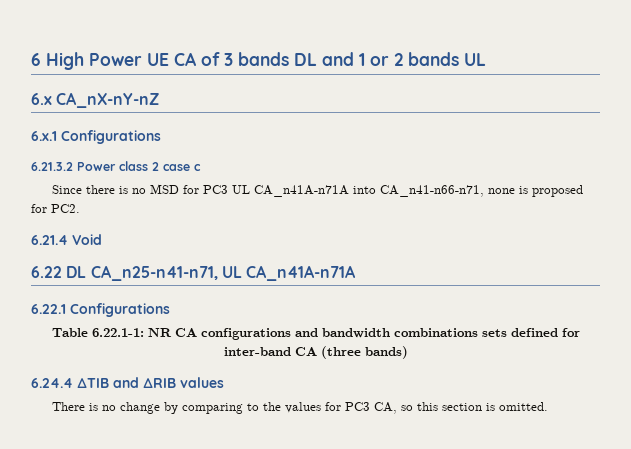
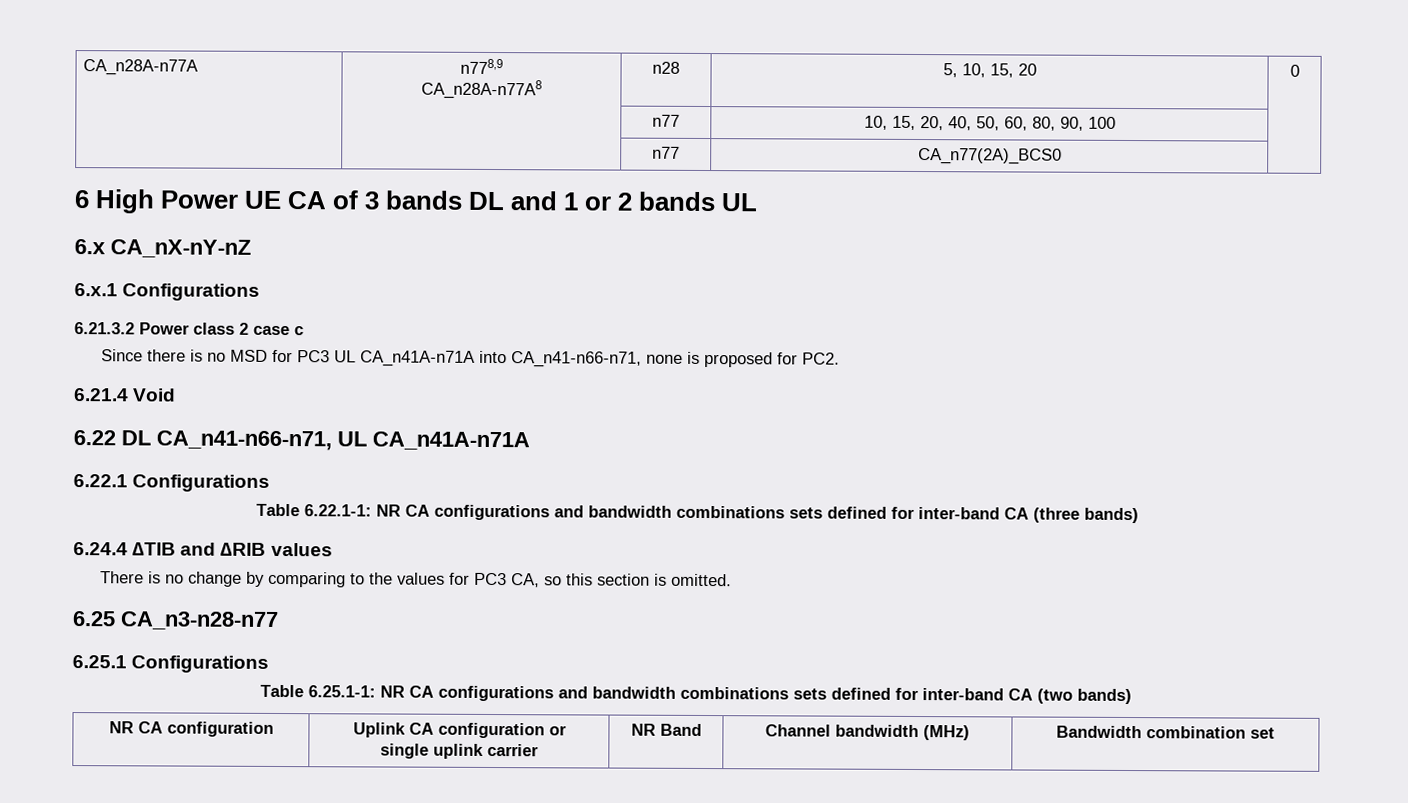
(31, 59) none -> [83,59,199,76] [459,58,503,75] [420,79,542,100] [652,61,680,74] [942,63,1037,78] [1289,64,1300,77] [652,114,680,127] [863,115,1116,131] [652,146,680,159] [917,148,1062,165] CA_n28A-n77A | n778,9 // CA_n28A-n77A8 | n28 | 5, 10, 15, 20 | 0 // | | n77 | 10, 15, 20, 40, 50, 60, 80, 90, 100 | // | | n77 | CA_n77(2A)_BCS0 | //
[90,265,218,281] CA_n25-n41-n71, -> [156,430,332,451] CA_n41-n66-n71,
(548, 406) none -> [72,611,279,630] [72,655,270,673] [260,684,1132,705] [108,721,274,737] [352,722,567,739] [379,743,539,759] [630,723,702,736] [765,724,970,741] [1056,725,1275,739] // 6.25 CA_n3-n28-n77 // 6.25.1 Configurations // Table 6.25.1-1: NR CA configurations and bandwidth combinations sets defined for inter-band CA (two bands) // NR CA configuration | Uplink CA configuration or // single uplink carrier | NR Band | Channel bandwidth (MHz) | Bandwidth combination set

